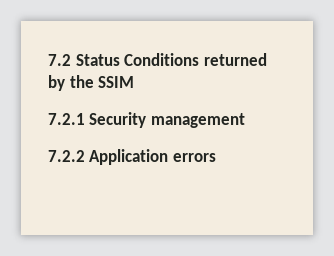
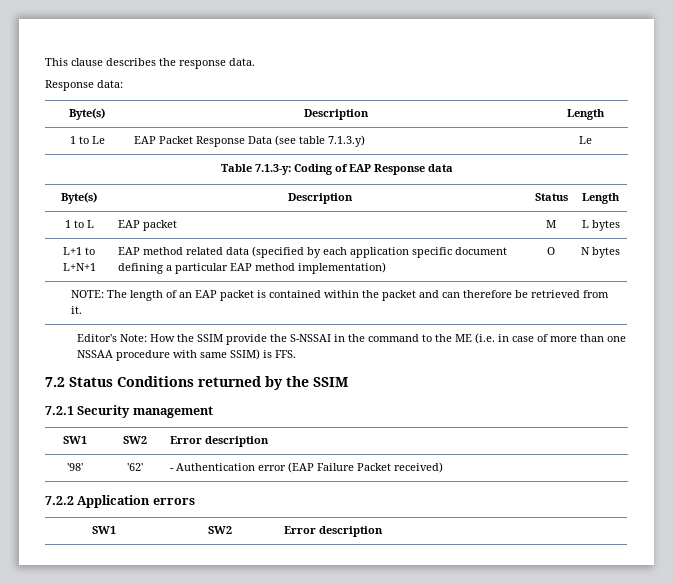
(48, 60) none -> [45,58,255,69] [45,80,123,91] [69,108,105,120] [303,109,369,120] [566,109,605,120] [69,136,105,144] [134,135,366,147] [578,136,592,144] [220,164,453,175] [61,192,97,204] [288,193,353,204] [534,193,568,201] [582,193,620,204] [64,220,94,228] [118,220,178,231] [546,220,556,228] [581,220,620,231] [63,247,95,255] [62,263,96,271] [118,246,508,258] [118,262,387,274] [547,247,555,255] [581,247,620,258] [70,290,609,301] [70,306,82,314] [76,333,626,345] [76,349,296,361] This clause describes the response data. // Response data: // Byte(s) | Description | Length // 1 to Le | EAP Packet Response Data (see table 7.1.3.y) | Le // Table 7.1.3-y: Coding of EAP Response data // Byte(s) | Description | Status | Length // 1 to L | EAP packet | M | L bytes // L+1 to L+N+1 | EAP method related data (specified by each application specific document defining a particular EAP method implementation) | O | N bytes // NOTE: The length of an EAP packet is contained within the packet and can therefore be retrieved from it. // Editor's Note: How the SSIM provide the S-NSSAI in the command to the ME (i.e. in case of more than one NSSAA procedure with same SSIM) is FFS. //
(245, 120) none -> [63,436,87,444] [122,436,147,444] [170,436,270,447] [67,463,83,471] [126,463,143,471] [170,462,444,473] // SW1 | SW2 | Error description // '98' | '62' | - Authentication error (EAP Failure Packet received)
(216, 157) none -> [91,526,116,534] [208,526,232,534] [284,526,384,537] // SW1 | SW2 | Error description

